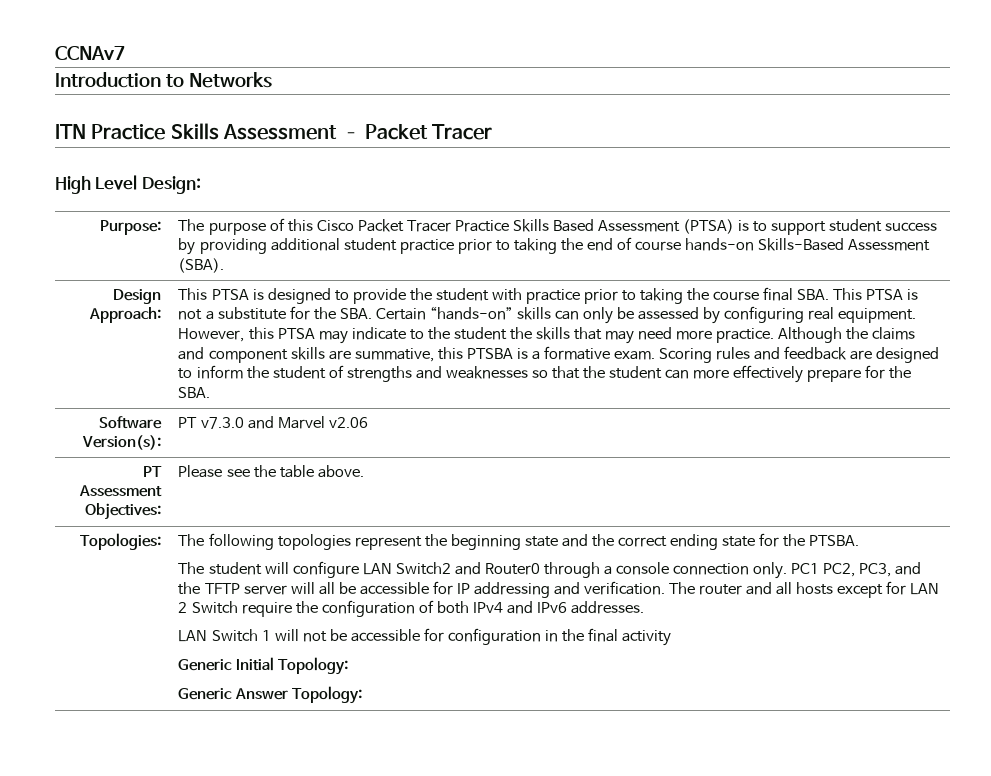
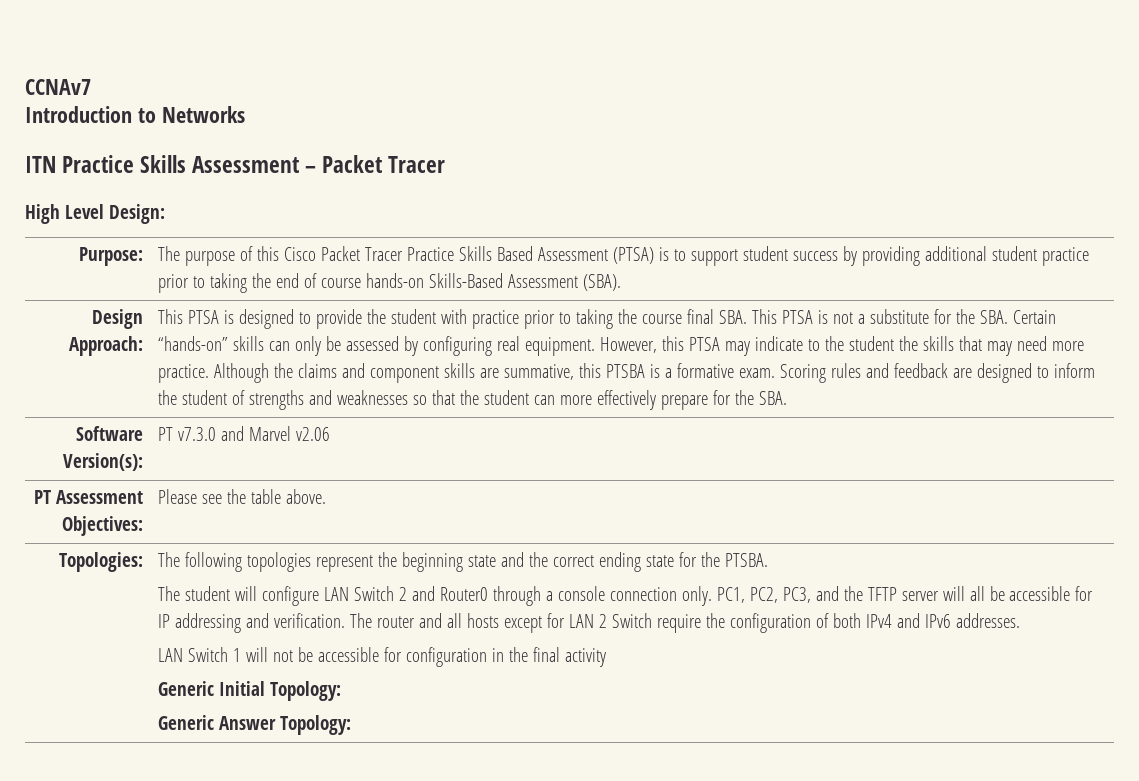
[395,562,451,575] Switch2 -> [353,586,407,601] Switch 2
[791,563,820,574] PC1 -> [716,587,745,603] PC1,

